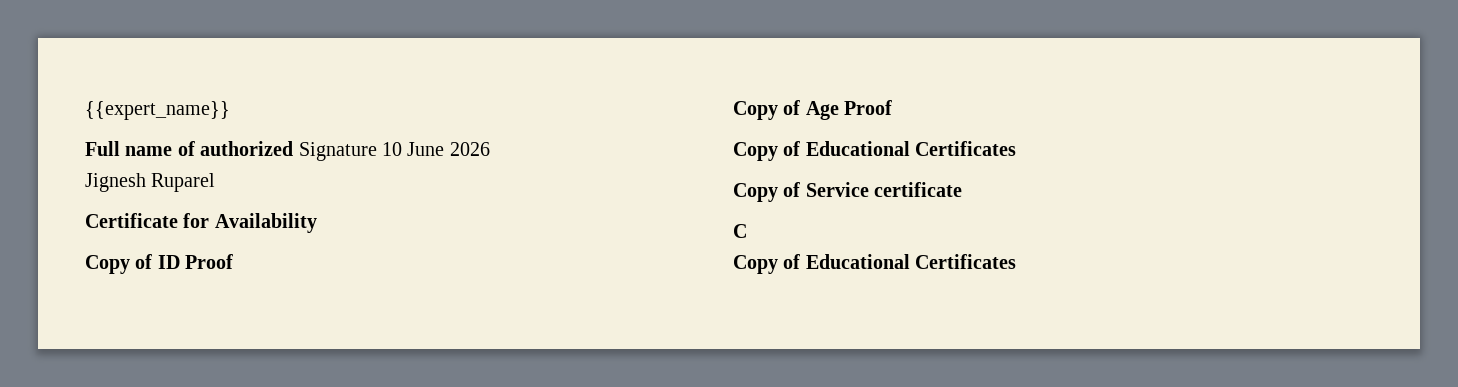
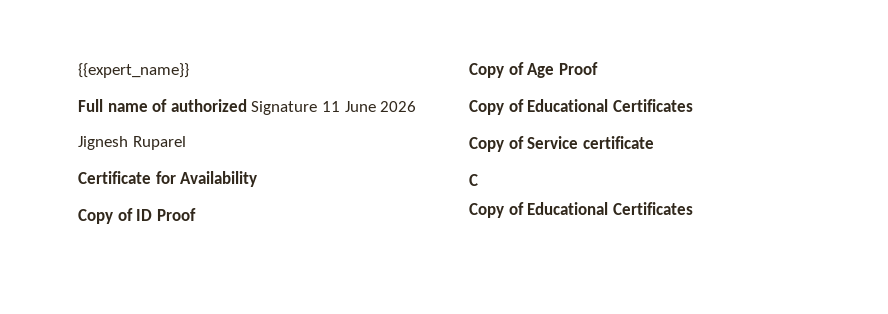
[382,142,402,156] 10 -> [321,101,340,112] 11

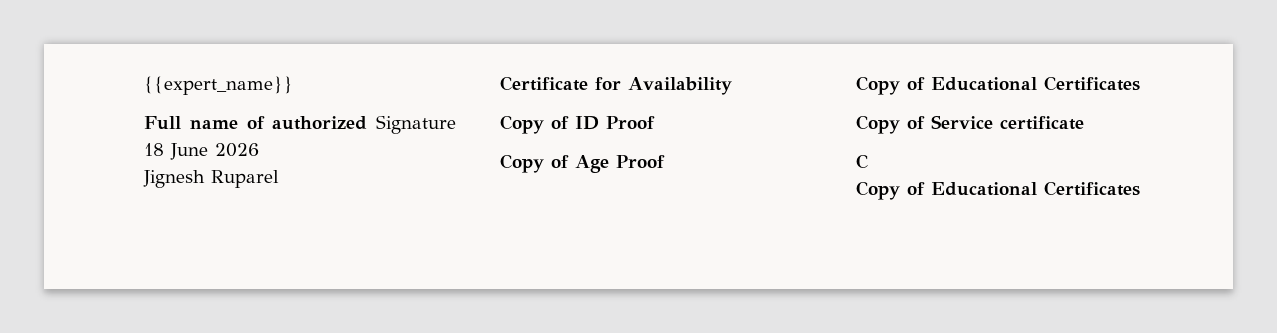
[321,101,340,112] 11 -> [144,143,164,156] 18

